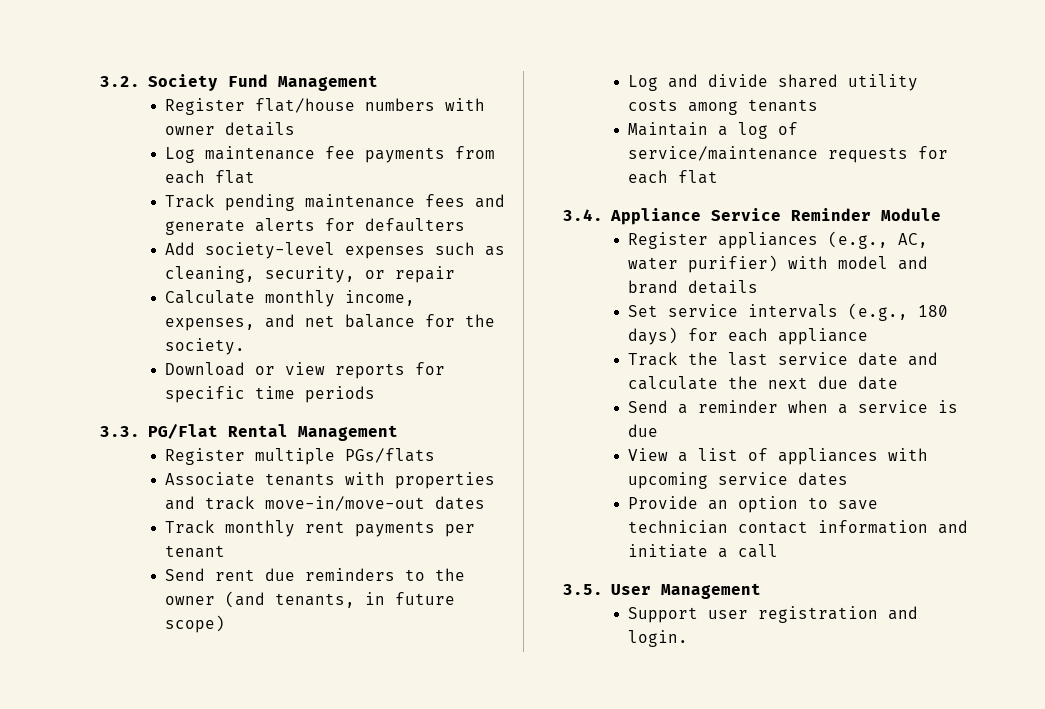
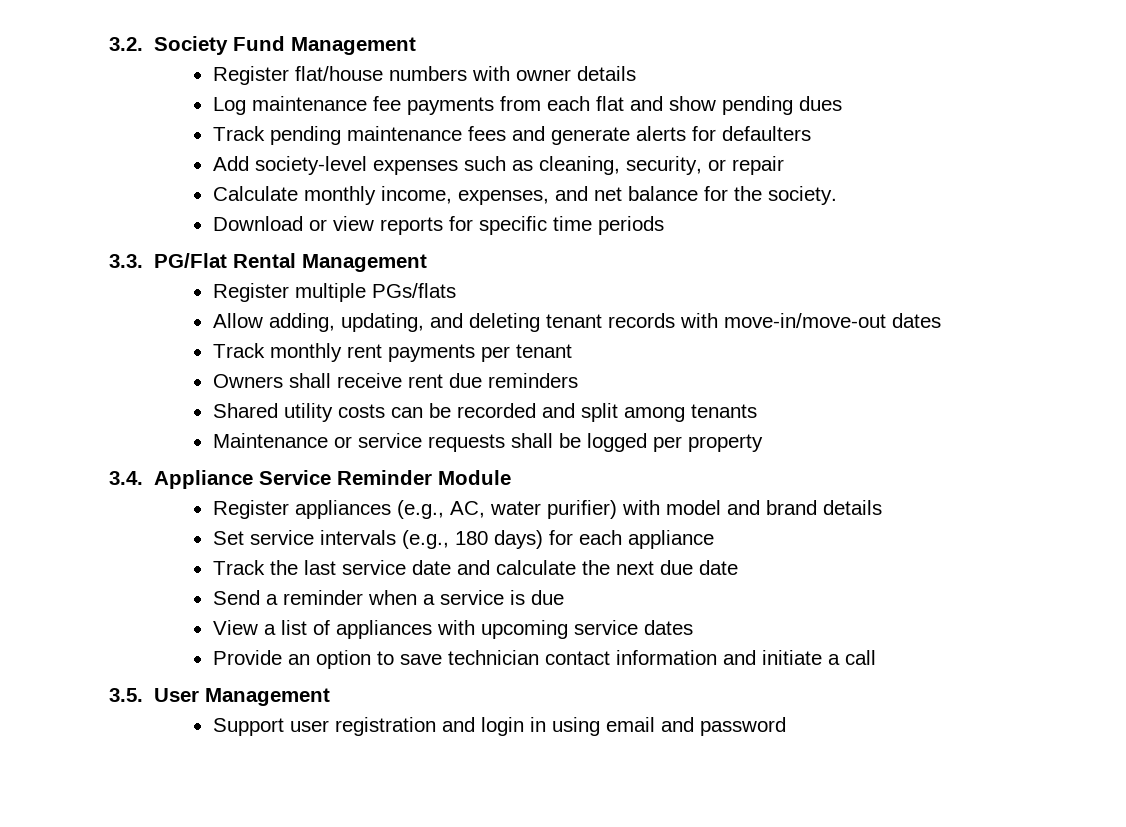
(255, 177) none -> [629,96,842,115] and show pending dues
[164,472,495,489] [164,496,255,510] Associate tenants with properties and track -> [212,313,718,332] Allow adding, updating, and deleting tenant records with
[164,568,205,581] Send -> [212,373,402,388] Owners shall receive
[404,568,465,581] [164,591,455,608] [164,615,225,633] [627,74,918,91] [627,99,818,115] [627,122,798,139] [627,146,948,163] [627,170,718,184] to the owner (and tenants, in future scope) // Log and divide shared utility costs among tenants // Maintain a log of service/maintenance requests for each flat -> [212,403,757,422] [212,433,763,452] // Shared utility costs can be recorded and split among tenants // Maintenance or service requests shall be logged per property
[627,630,688,647] login. -> [480,717,786,736] login in using email and password

